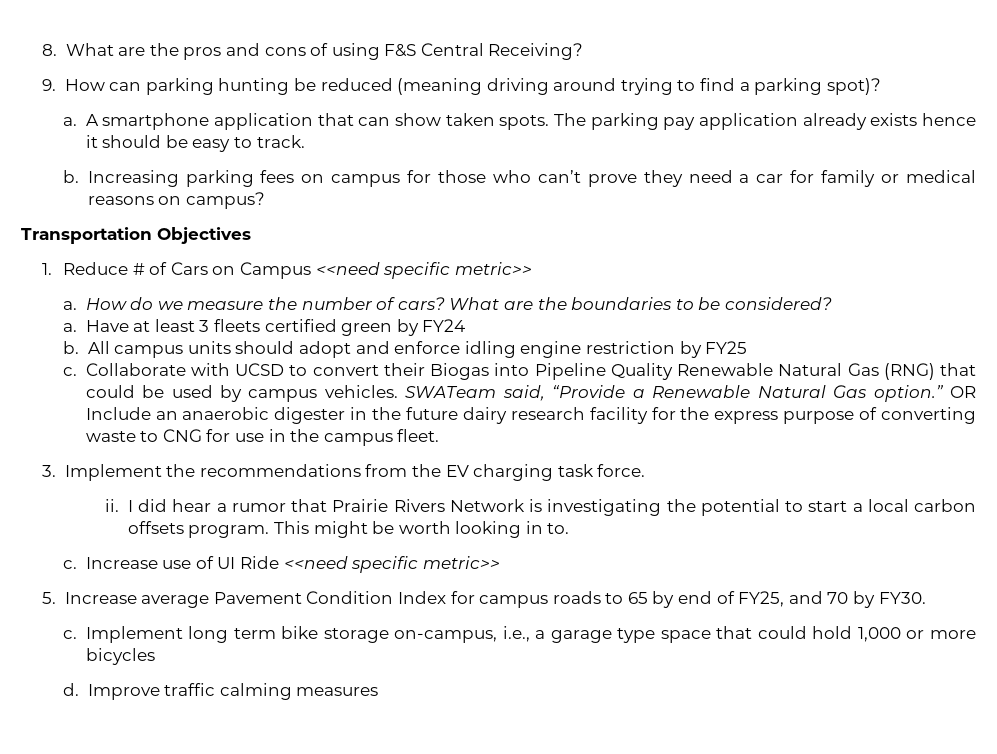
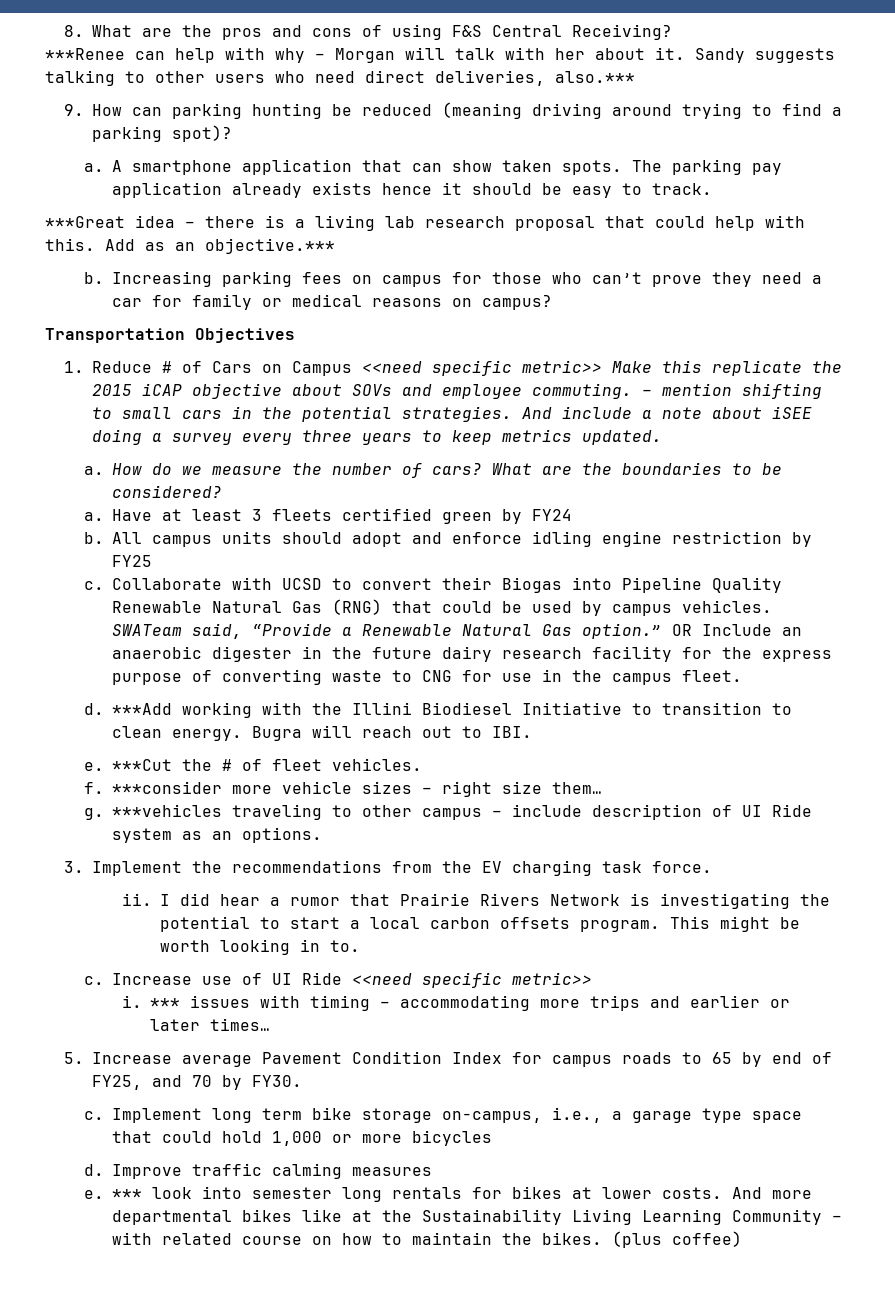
(584, 51) none -> [45,47,835,63] [45,70,635,86] // ***Renee can help with why – Morgan will talk with her about it. Sandy suggests talking to other users who need direct deliveries, also.***
(305, 141) none -> [45,215,805,231] [45,238,335,254] // ***Great idea – there is a living lab research proposal that could help with this. Add as an objective.***
(532, 268) none -> [612,360,843,376] [92,383,823,399] [92,406,813,422] [92,429,663,445] Make this replicate the 2015 iCAP objective about SOVs and employee commuting. – mention shifting to small cars in the potential strategies. And include a note about iSEE doing a survey every three years to keep metrics updated.
(440, 435) none -> [83,702,792,718] [111,725,532,741] [83,758,422,771] [83,781,602,797] [83,804,812,820] [111,827,322,843] // d. ***Add working with the Illini Biodiesel Initiative to transition to clean energy. Bugra will reach out to IBI. // e. ***Cut the # of fleet vehicles. // f. ***consider more vehicle sizes – right size them… // g. ***vehicles traveling to other campus – include description of UI Ride system as an options.
(500, 562) none -> [122,995,791,1011] [150,1018,271,1031] // i. *** issues with timing – accommodating more trips and earlier or later times…
(379, 691) none -> [83,1186,812,1202] [111,1209,842,1225] [111,1231,742,1248] // e. *** look into semester long rentals for bikes at lower costs. And more departmental bikes like at the Sustainability Living Learning Community – with related course on how to maintain the bikes. (plus coffee)

